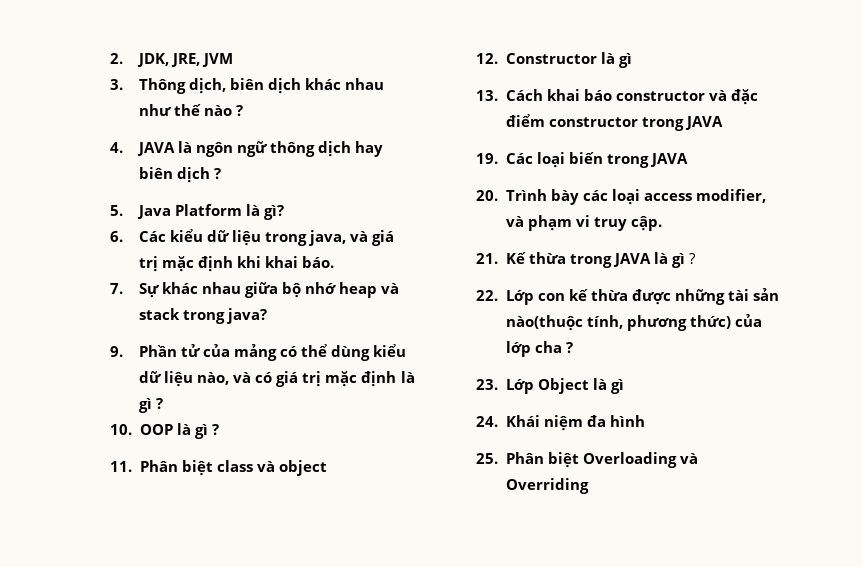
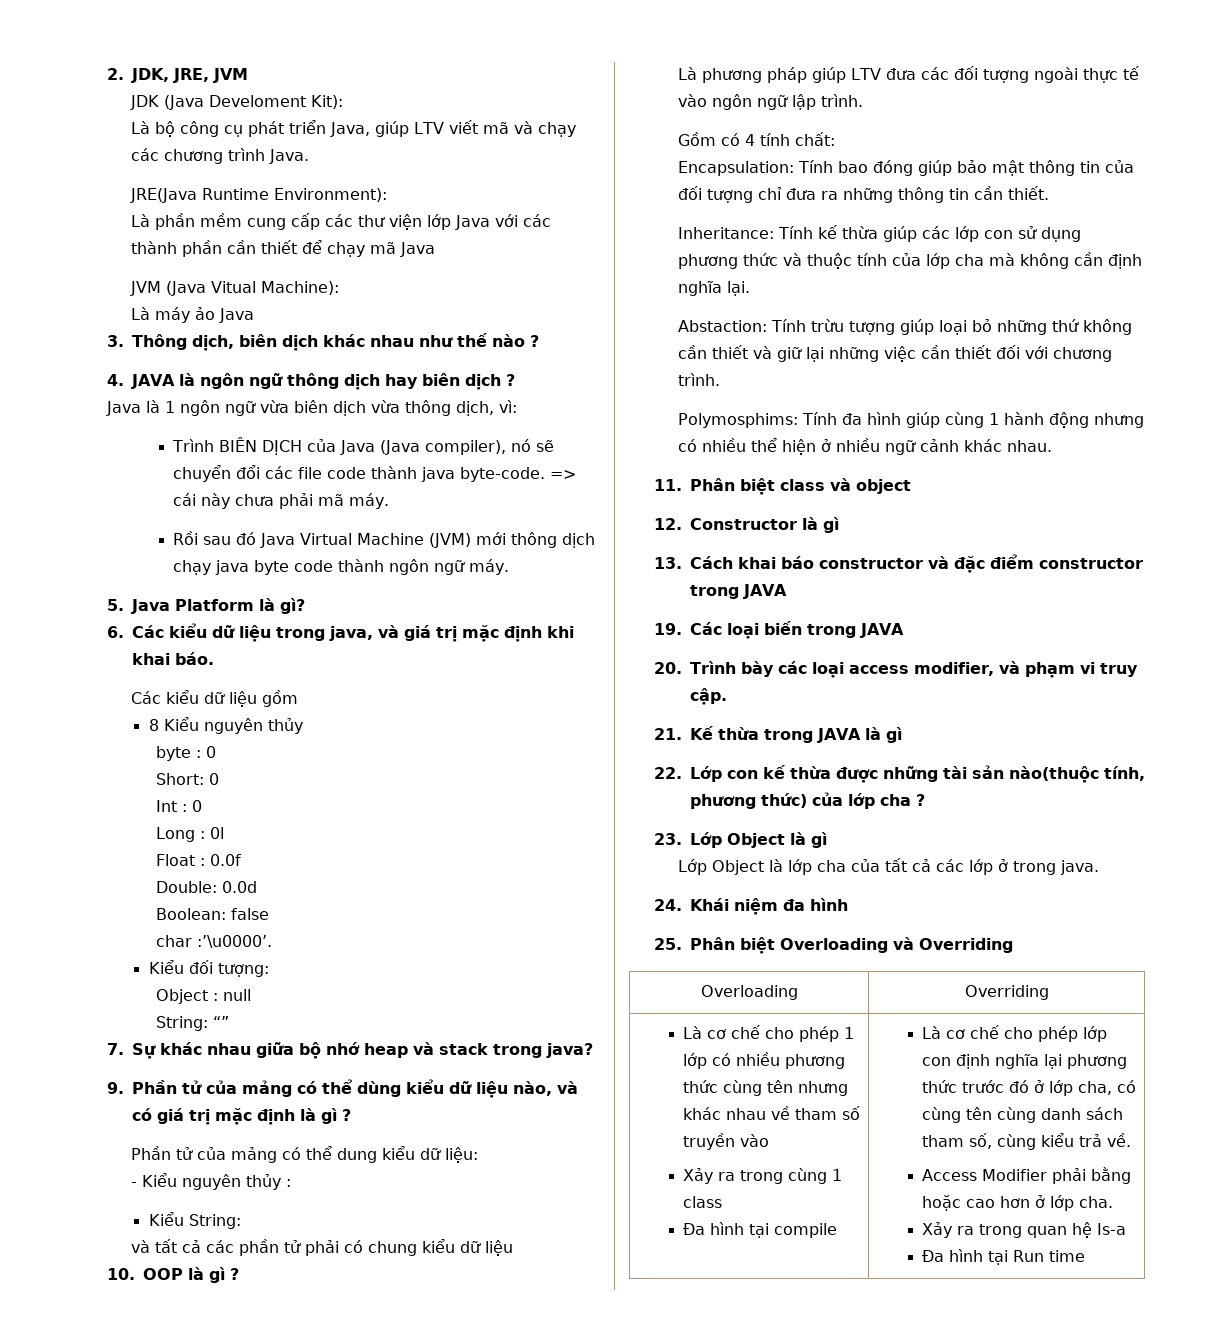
(234, 60) none -> [130,95,344,110] [131,120,577,137] [131,148,310,164] [130,188,388,203] [131,213,552,230] [131,240,436,257] [130,281,340,296] [131,307,255,323] // JDK (Java Develoment Kit): // Là bộ công cụ phát triển Java, giúp LTV viết mã và chạy các chương trình Java. // JRE(Java Runtime Environment): // Là phần mềm cung cấp các thư viện lớp Java với các thành phần cần thiết để chạy mã Java // JVM (Java Vitual Machine): // Là máy ảo Java
(222, 173) none -> [105,400,517,416] [172,437,555,455] [173,465,577,482] [173,493,390,509] [173,531,596,548] [173,559,510,575] // Java là 1 ngôn ngữ vừa biên dịch vừa thông dịch, vì: // Trình BIÊN DỊCH của Java (Java compiler), nó sẽ chuyển đổi các file code thành java byte-code. => cái này chưa phải mã máy. // Rồi sau đó Java Virtual Machine (JVM) mới thông dịch chạy java byte code thành ngôn ngữ máy.
(335, 262) none -> [131,690,299,707] [148,717,303,734] [155,746,216,761] [155,773,219,785] [155,800,202,812] [155,827,224,842] [155,854,241,866] [155,881,257,893] [155,908,269,920] [155,935,272,948] [148,960,269,977] [155,989,251,1004] [155,1016,229,1031] // Các kiểu dữ liệu gồm // 8 Kiểu nguyên thủy // byte : 0 // Short: 0 // Int : 0 // Long : 0l // Float : 0.0f // Double: 0.0d // Boolean: false // char :’\u0000’. // Kiểu đối tượng: // Object : null // String: “”
(164, 403) none -> [131,1146,479,1163] [131,1173,292,1190] [148,1212,241,1229] [131,1239,514,1256] // Phần tử của mảng có thể dung kiểu dữ liệu: // - Kiểu nguyên thủy : // Kiểu String: // và tất cả các phần tử phải có chung kiểu dữ liệu
(219, 429) none -> [678,66,1140,83] [678,94,864,110] [678,132,836,146] [678,160,1135,176] [678,186,1050,203] [678,225,1082,242] [678,252,1143,269] [678,281,751,296] [678,319,1133,335] [678,345,1113,362] [678,373,721,386] [678,412,1145,428] [678,438,1053,455] // Là phương pháp giúp LTV đưa các đối tượng ngoài thực tế vào ngôn ngữ lập trình. // Gồm có 4 tính chất: // Encapsulation: Tính bao đóng giúp bảo mật thông tin của đối tượng chỉ đưa ra những thông tin cần thiết. // Inheritance: Tính kế thừa giúp các lớp con sử dụng phương thức và thuộc tính của lớp cha mà không cần định nghĩa lại. // Abstaction: Tính trừu tượng giúp loại bỏ những thứ không cần thiết và giữ lại những việc cần thiết đối với chương trình. // Polymosphims: Tính đa hình giúp cùng 1 hành động nhưng có nhiều thể hiện ở nhiều ngữ cảnh khác nhau.
[688,253,696,264] ? -> (902, 735) none
(624, 386) none -> [678,858,1100,875] // Lớp Object là lớp cha của tất cả các lớp ở trong java.
(589, 486) none -> [700,985,798,1000] [964,985,1049,1000] [683,1025,855,1042] [683,1052,846,1069] [683,1080,849,1096] [683,1106,861,1120] [683,1133,770,1150] [683,1168,843,1184] [683,1196,723,1208] [683,1222,838,1238] [922,1025,1108,1042] [922,1054,1128,1069] [922,1080,1137,1096] [922,1107,1124,1123] [922,1133,1132,1150] [922,1167,1132,1184] [922,1195,1114,1211] [922,1222,1127,1238] [922,1249,1086,1265] // Overloading | Overriding // Là cơ chế cho phép 1 lớp có nhiều phương thức cùng tên nhưng khác nhau về tham số truyền vào // Xảy ra trong cùng 1 class // Đa hình tại compile | Là cơ chế cho phép lớp con định nghĩa lại phương thức trước đó ở lớp cha, có cùng tên cùng danh sách tham số, cùng kiểu trả về. // Access Modifier phải bằng hoặc cao hơn ở lớp cha. // Xảy ra trong quan hệ Is-a // Đa hình tại Run time

